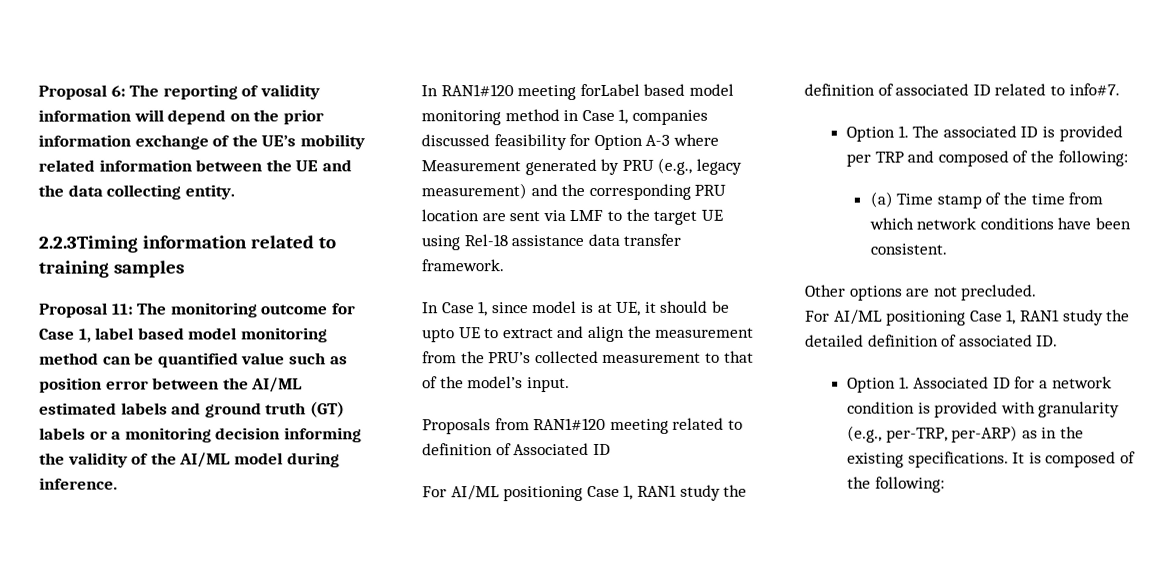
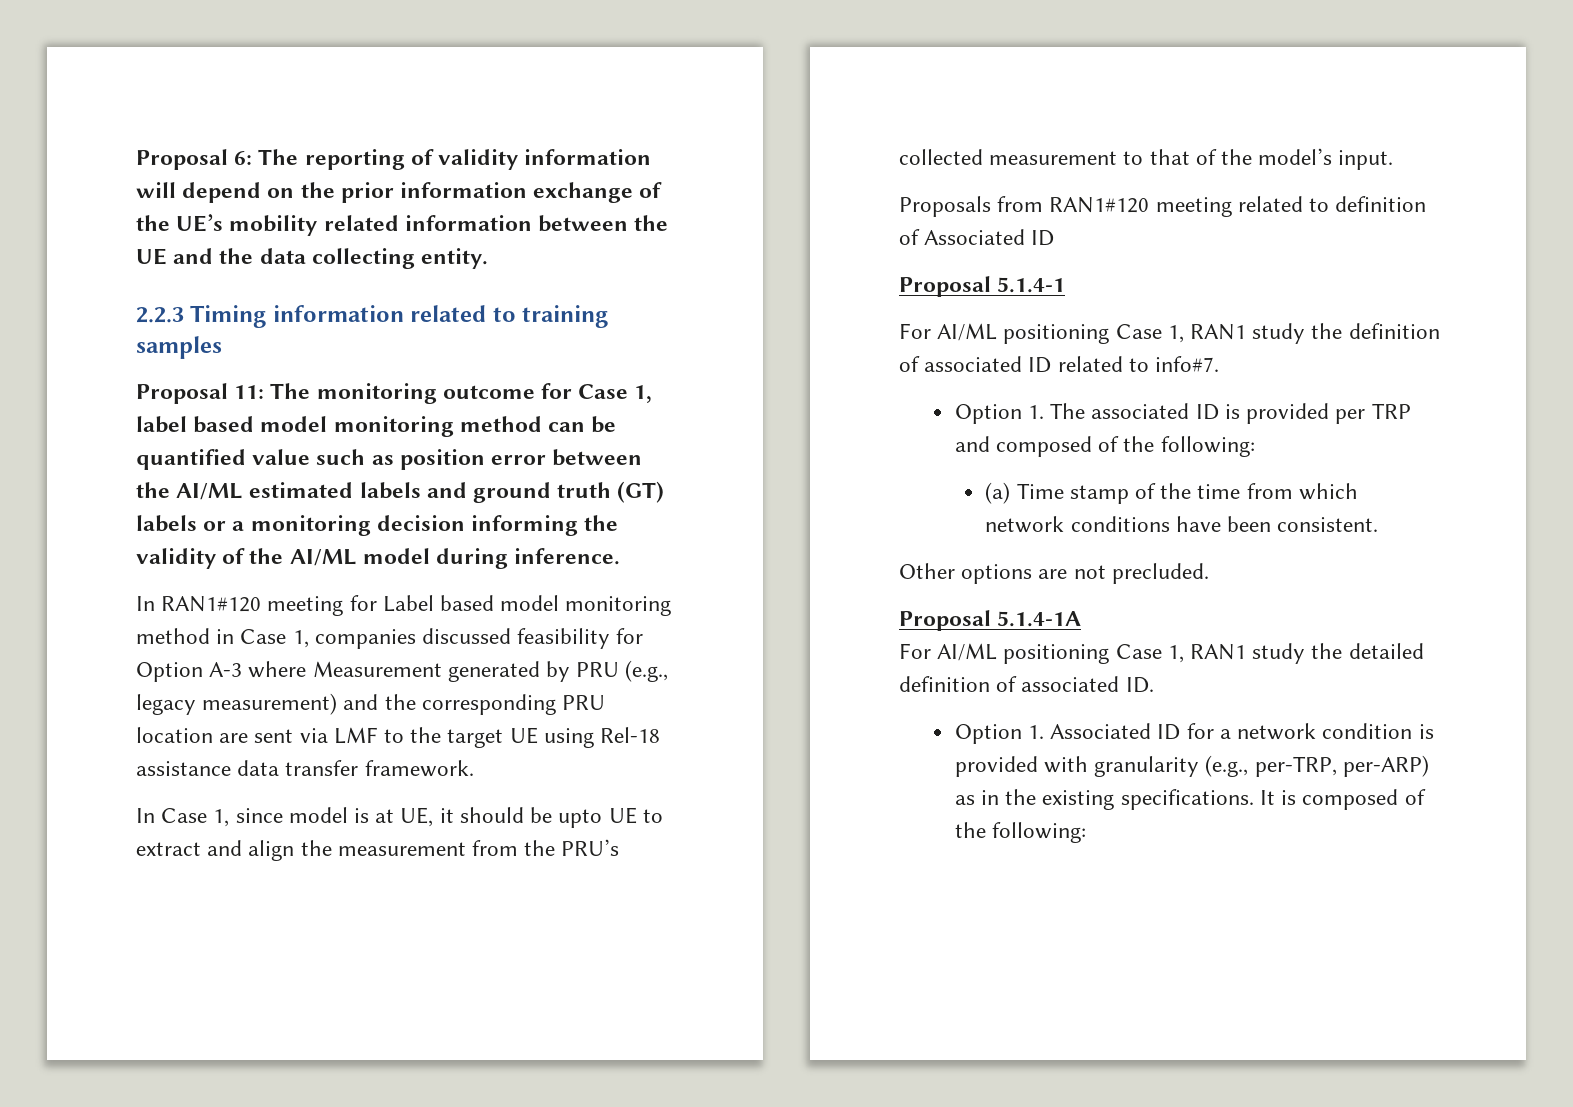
[38,235,138,253] 2.2.3Timing -> [136,305,267,328] 2.2.3 Timing
[579,83,640,97] forLabel -> [349,595,434,612] for Label
(611, 449) none -> [899,276,1066,297] // Proposal 5.1.4-1
(1038, 292) none -> [899,610,1082,631] // Proposal 5.1.4-1A

